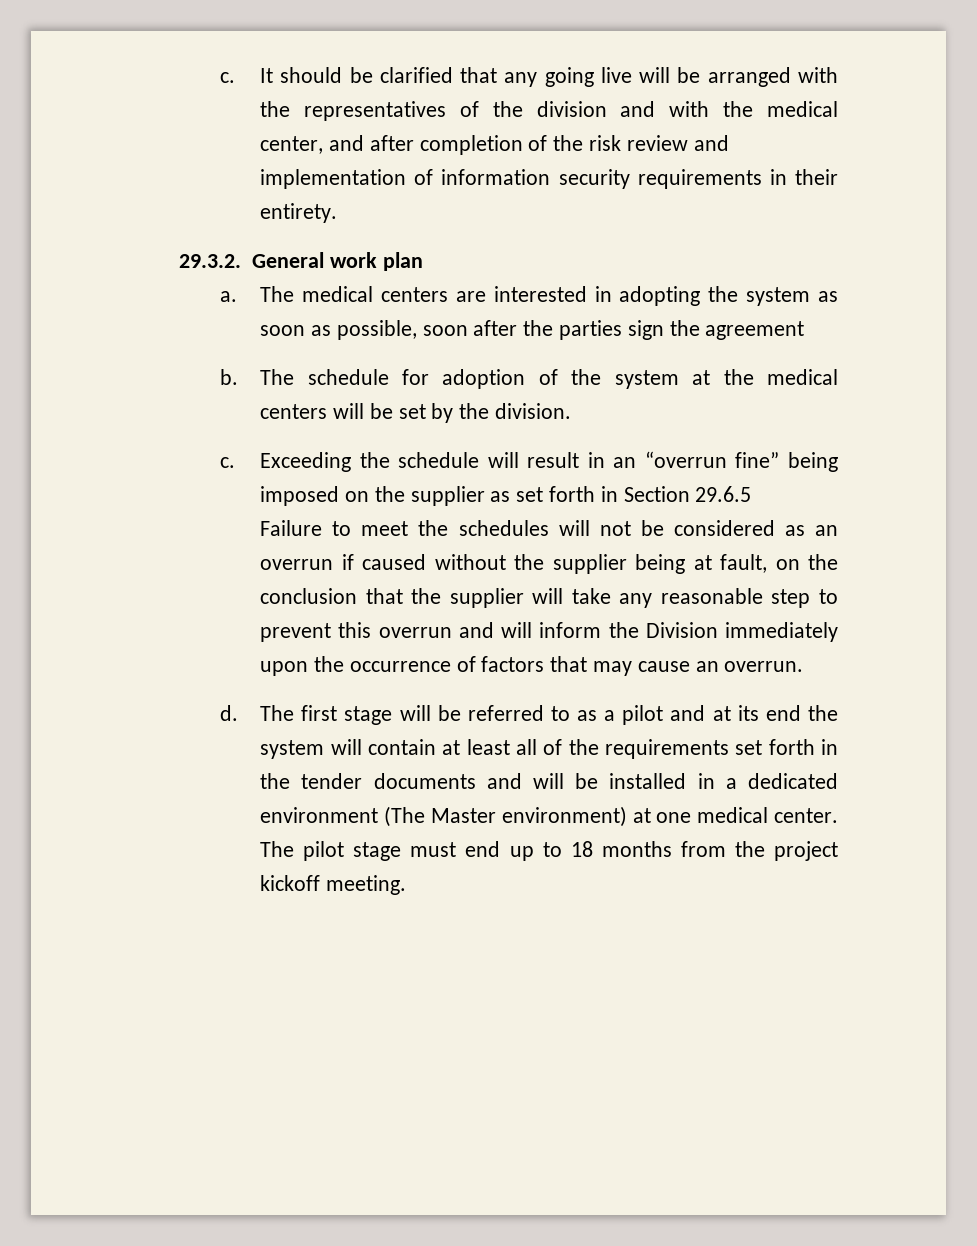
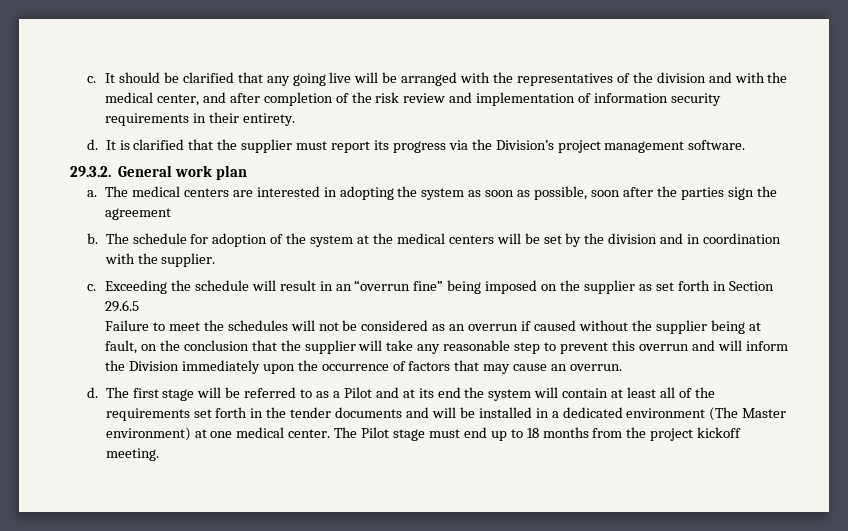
(338, 213) none -> [87,139,746,153] // d. It is clarified that the supplier must report its progress via the Division’s project management software.
[494,403,571,419] division. -> [608,233,781,244] [104,253,216,267] division and in coordination with the supplier.
[622,705,664,725] pilot -> [343,387,372,398] Pilot
[303,841,345,861] pilot -> [361,427,390,438] Pilot

